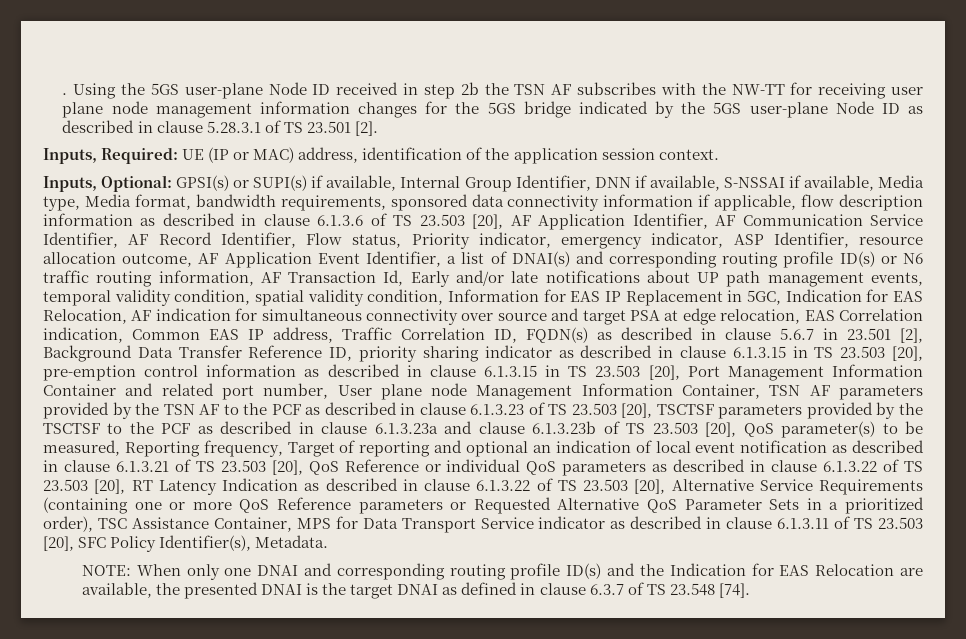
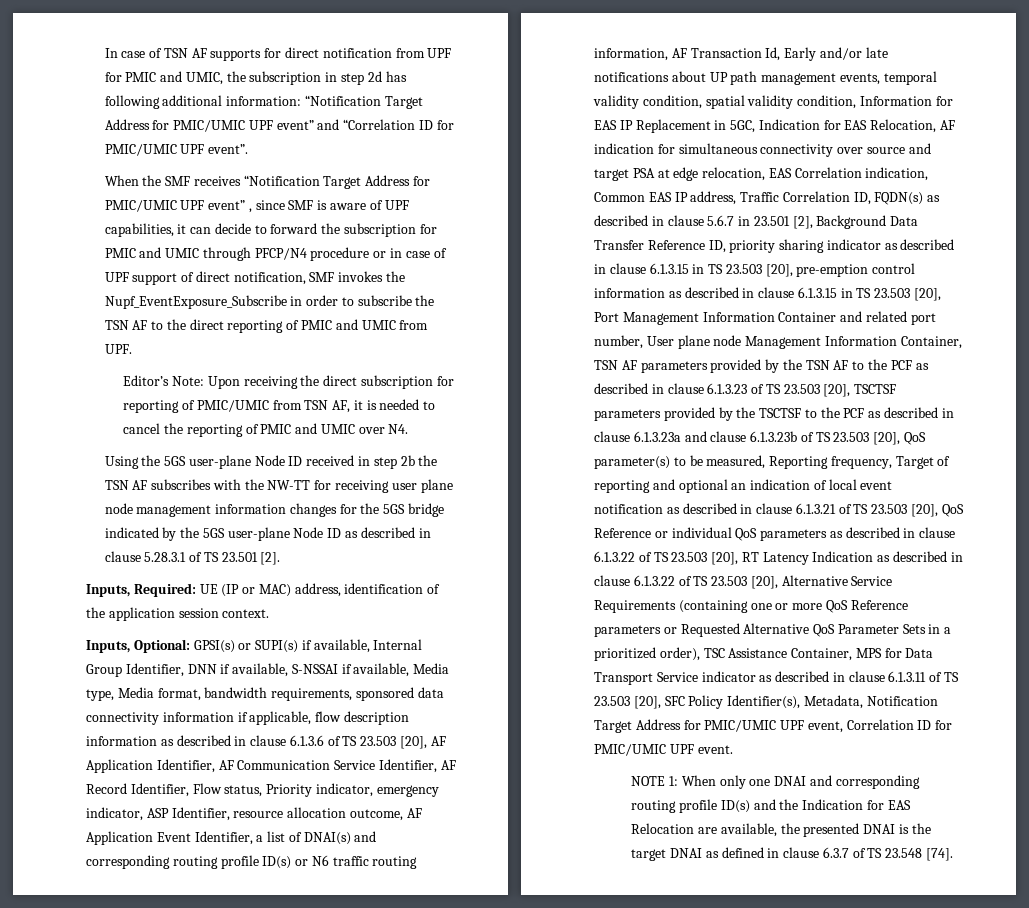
[62,93,68,95] . -> [104,47,452,61] [104,71,407,85] [104,95,423,109] [104,119,454,132] [104,144,249,156] [104,175,431,189] [104,200,409,213] [104,223,437,237] [104,247,447,261] [104,271,406,285] [104,295,435,309] [104,319,429,333] [104,344,132,354] [123,375,454,389] [123,399,436,413] [123,423,409,437] In case of TSN AF supports for direct notification from UPF for PMIC and UMIC, the subscription in step 2d has following additional information: “Notification Target Address for PMIC/UMIC UPF event” and “Correlation ID for PMIC/UMIC UPF event”. // When the SMF receives “Notification Target Address for PMIC/UMIC UPF event” , since SMF is aware of UPF capabilities, it can decide to forward the subscription for PMIC and UMIC through PFCP/N4 procedure or in case of UPF support of direct notification, SMF invokes the Nupf_EventExposure_Subscribe in order to subscribe the TSN AF to the direct reporting of PMIC and UMIC from UPF. // Editor’s Note: Upon receiving the direct subscription for reporting of PMIC/UMIC from TSN AF, it is needed to cancel the reporting of PMIC and UMIC over N4. //
[255,535,329,548] [81,565,131,576] Metadata. // NOTE: -> [803,695,938,709] [594,719,953,733] [594,744,733,756] [631,776,678,786] Metadata, Notification Target Address for PMIC/UMIC UPF event, Correlation ID for PMIC/UMIC UPF event. // NOTE 1:

